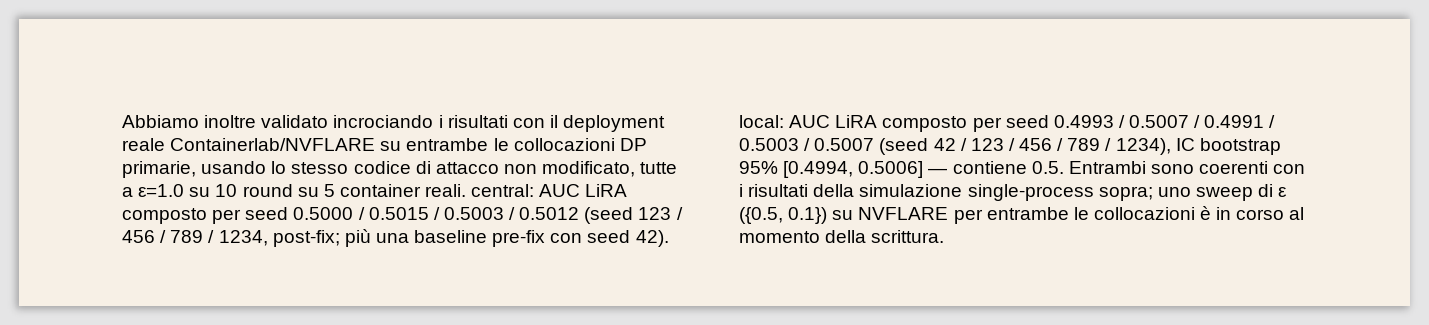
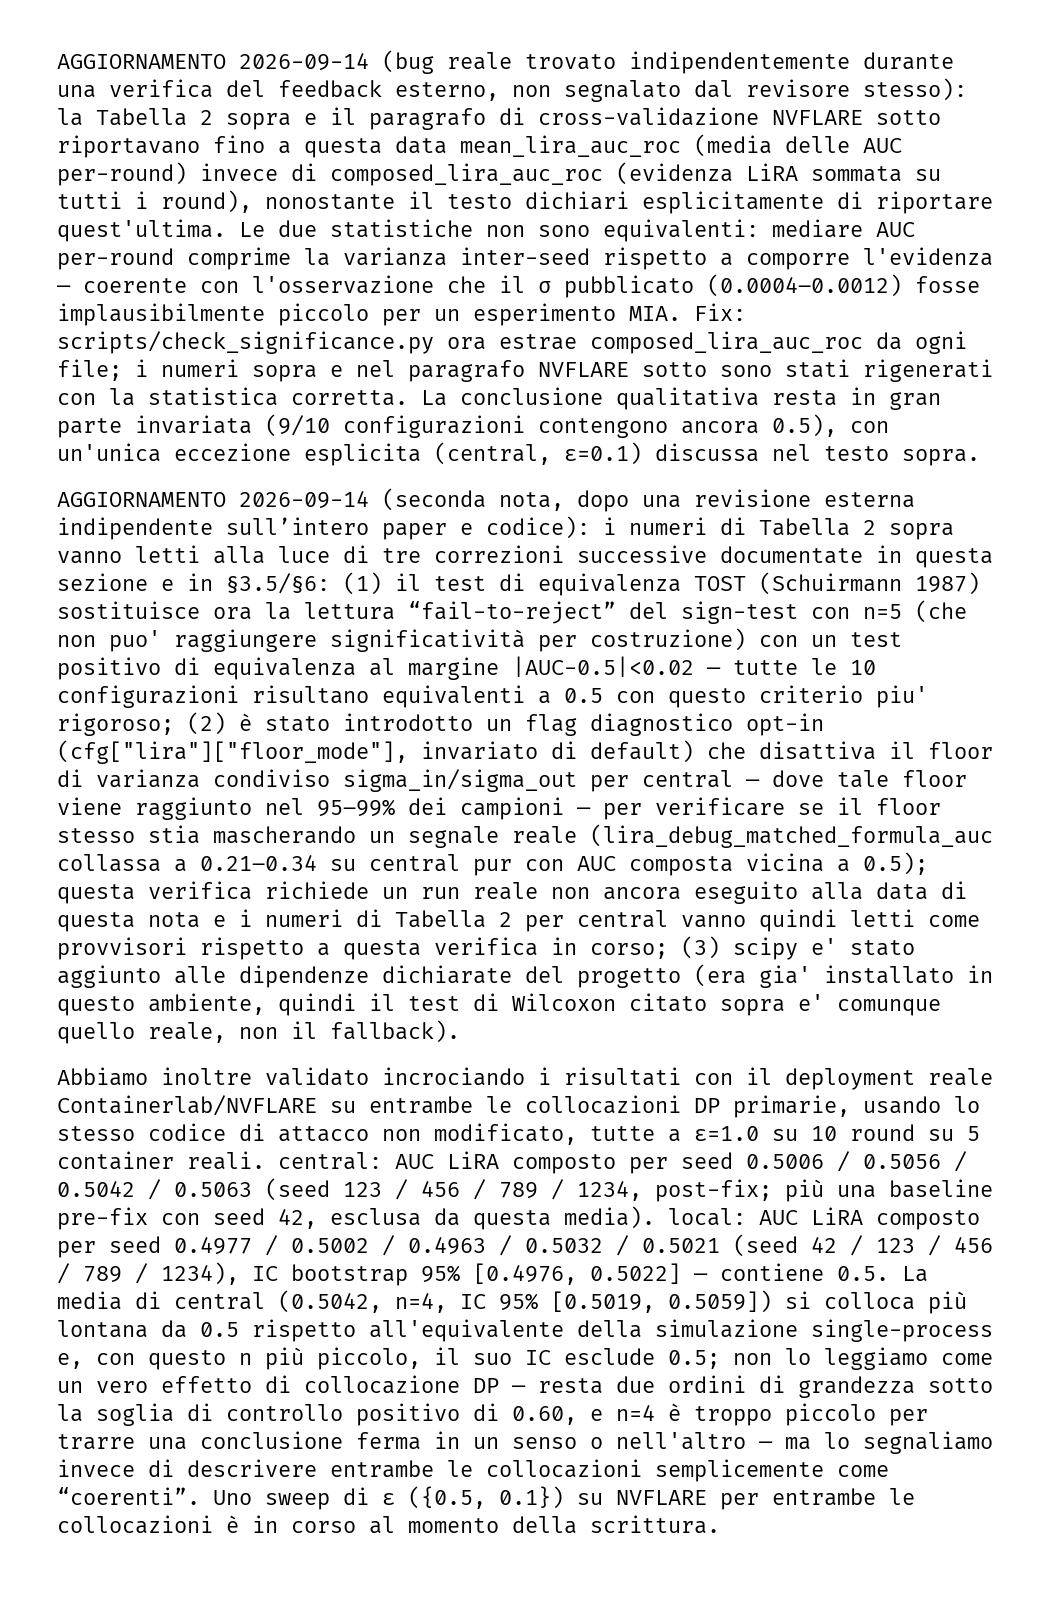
(122, 121) none -> [57,50,954,74] [57,78,967,102] [57,107,941,130] [57,134,902,158] [57,162,941,186] [57,190,993,214] [57,219,915,242] [57,247,993,270] [57,274,980,298] [57,303,746,326] [57,331,967,354] [57,359,993,382] [57,387,941,410] [57,414,889,438] [57,442,980,466] [57,488,915,512] [57,516,954,540] [57,545,993,568] [57,572,980,596] [57,600,967,624] [57,628,902,652] [57,656,876,680] [57,685,928,708] [57,712,824,736] [57,740,993,764] [57,769,967,792] [57,797,941,820] [57,824,993,848] [57,852,928,876] [57,881,967,904] [57,909,980,932] [57,936,915,960] [57,964,993,988] [57,993,941,1016] [57,1020,460,1044] AGGIORNAMENTO 2026-09-14 (bug reale trovato indipendentemente durante una verifica del feedback esterno, non segnalato dal revisore stesso): la Tabella 2 sopra e il paragrafo di cross-validazione NVFLARE sotto riportavano fino a questa data mean_lira_auc_roc (media delle AUC per-round) invece di composed_lira_auc_roc (evidenza LiRA sommata su tutti i round), nonostante il testo dichiari esplicitamente di riportare quest'ultima. Le due statistiche non sono equivalenti: mediare AUC per-round comprime la varianza inter-seed rispetto a comporre l'evidenza — coerente con l'osservazione che il σ pubblicato (0.0004–0.0012) fosse implausibilmente piccolo per un esperimento MIA. Fix: scripts/check_significance.py ora estrae composed_lira_auc_roc da ogni file; i numeri sopra e nel paragrafo NVFLARE sotto sono stati rigenerati con la statistica corretta. La conclusione qualitativa resta in gran parte invariata (9/10 configurazioni contengono ancora 0.5), con un'unica eccezione esplicita (central, ε=0.1) discussa nel testo sopra. // AGGIORNAMENTO 2026-09-14 (seconda nota, dopo una revisione esterna indipendente sull’intero paper e codice): i numeri di Tabella 2 sopra vanno letti alla luce di tre correzioni successive documentate in questa sezione e in §3.5/§6: (1) il test di equivalenza TOST (Schuirmann 1987) sostituisce ora la lettura “fail-to-reject” del sign-test con n=5 (che non puo' raggiungere significatività per costruzione) con un test positivo di equivalenza al margine |AUC-0.5|<0.02 — tutte le 10 configurazioni risultano equivalenti a 0.5 con questo criterio piu' rigoroso; (2) è stato introdotto un flag diagnostico opt-in (cfg["lira"]["floor_mode"], invariato di default) che disattiva il floor di varianza condiviso sigma_in/sigma_out per central — dove tale floor viene raggiunto nel 95–99% dei campioni — per verificare se il floor stesso stia mascherando un segnale reale (lira_debug_matched_formula_auc collassa a 0.21–0.34 su central pur con AUC composta vicina a 0.5); questa verifica richiede un run reale non ancora eseguito alla data di questa nota e i numeri di Tabella 2 per central vanno quindi letti come provvisori rispetto a questa verifica in corso; (3) scipy e' stato aggiunto alle dipendenze dichiarate del progetto (era gia' installato in questo ambiente, quindi il test di Wilcoxon citato sopra e' comunque quello reale, non il fallback). //
[293,207,580,220] 0.5000 / 0.5015 / 0.5003 / 0.5012 -> [746,1151,967,1172] [57,1179,252,1200] 0.5006 / 0.5056 / 0.5042 / 0.5063
[635,230,669,247] 42). -> [278,1206,655,1230] 42, esclusa da questa media).
[1053,115,1276,128] [739,138,875,151] 0.4993 / 0.5007 / 0.4991 / 0.5003 / 0.5007 -> [174,1235,720,1256] 0.4977 / 0.5002 / 0.4963 / 0.5032 / 0.5021
[783,161,924,178] [0.4994, 0.5006] -> [473,1263,681,1285] [0.4976, 0.5022]
[1068,161,1306,174] [739,184,1191,201] Entrambi sono coerenti con i risultati della simulazione single-process sopra; uno -> [902,1266,928,1282] [57,1290,967,1314] [57,1319,993,1342] [57,1347,993,1370] [57,1375,993,1398] [57,1403,928,1426] [57,1431,993,1454] [57,1459,889,1482] [57,1487,252,1505] La media di central (0.5042, n=4, IC 95% [0.5019, 0.5059]) si colloca più lontana da 0.5 rispetto all'equivalente della simulazione single-process e, con questo n più piccolo, il suo IC esclude 0.5; non lo leggiamo come un vero effetto di collocazione DP — resta due ordini di grandezza sotto la soglia di controllo positivo di 0.60, e n=4 è troppo piccolo per trarre una conclusione ferma in un senso o nell'altro — ma lo segnaliamo invece di descrivere entrambe le collocazioni semplicemente come “coerenti”. Uno

